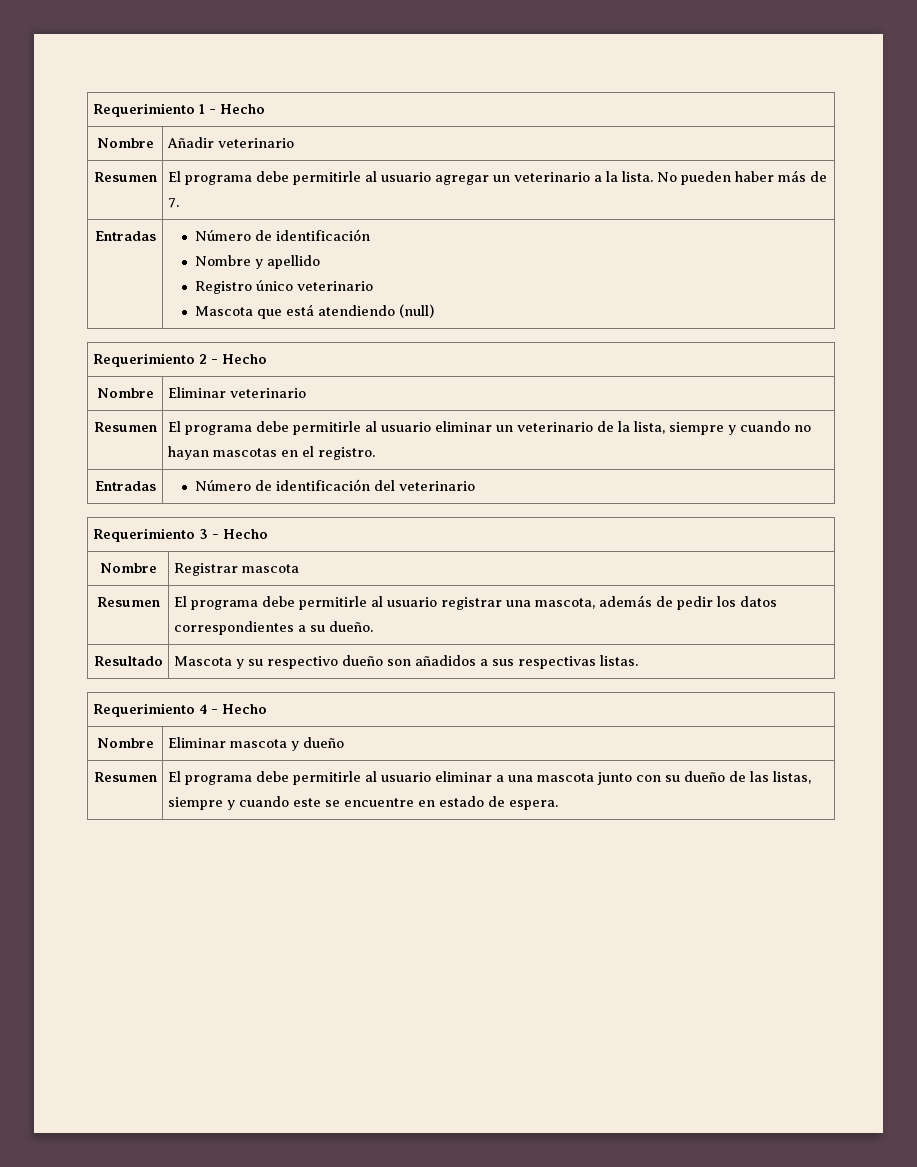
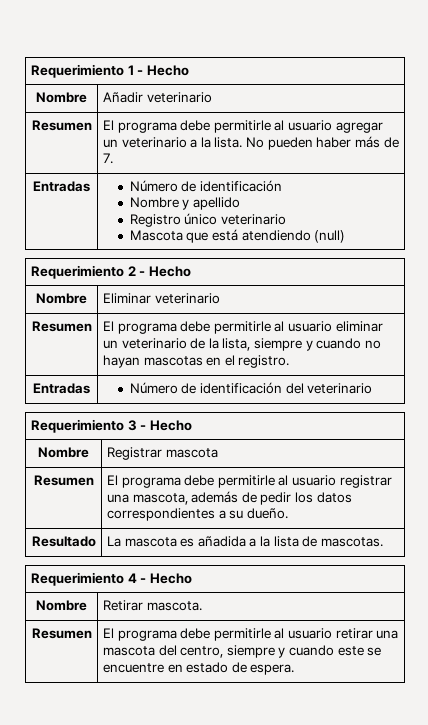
[173,655,638,669] Mascota y su respectivo dueño son añadidos a sus respectivas listas. -> [106,536,384,547] La mascota es añadida a la lista de mascotas.
[167,737,344,751] [93,772,157,782] [167,771,811,785] Eliminar mascota y dueño // Resumen | El programa debe permitirle al usuario eliminar a una mascota junto con su dueño de las listas, -> [102,600,202,611] [31,628,92,639] [102,628,399,641] [102,645,224,658] Retirar mascota. // Resumen | El programa debe permitirle al usuario retirar una mascota del centro,

